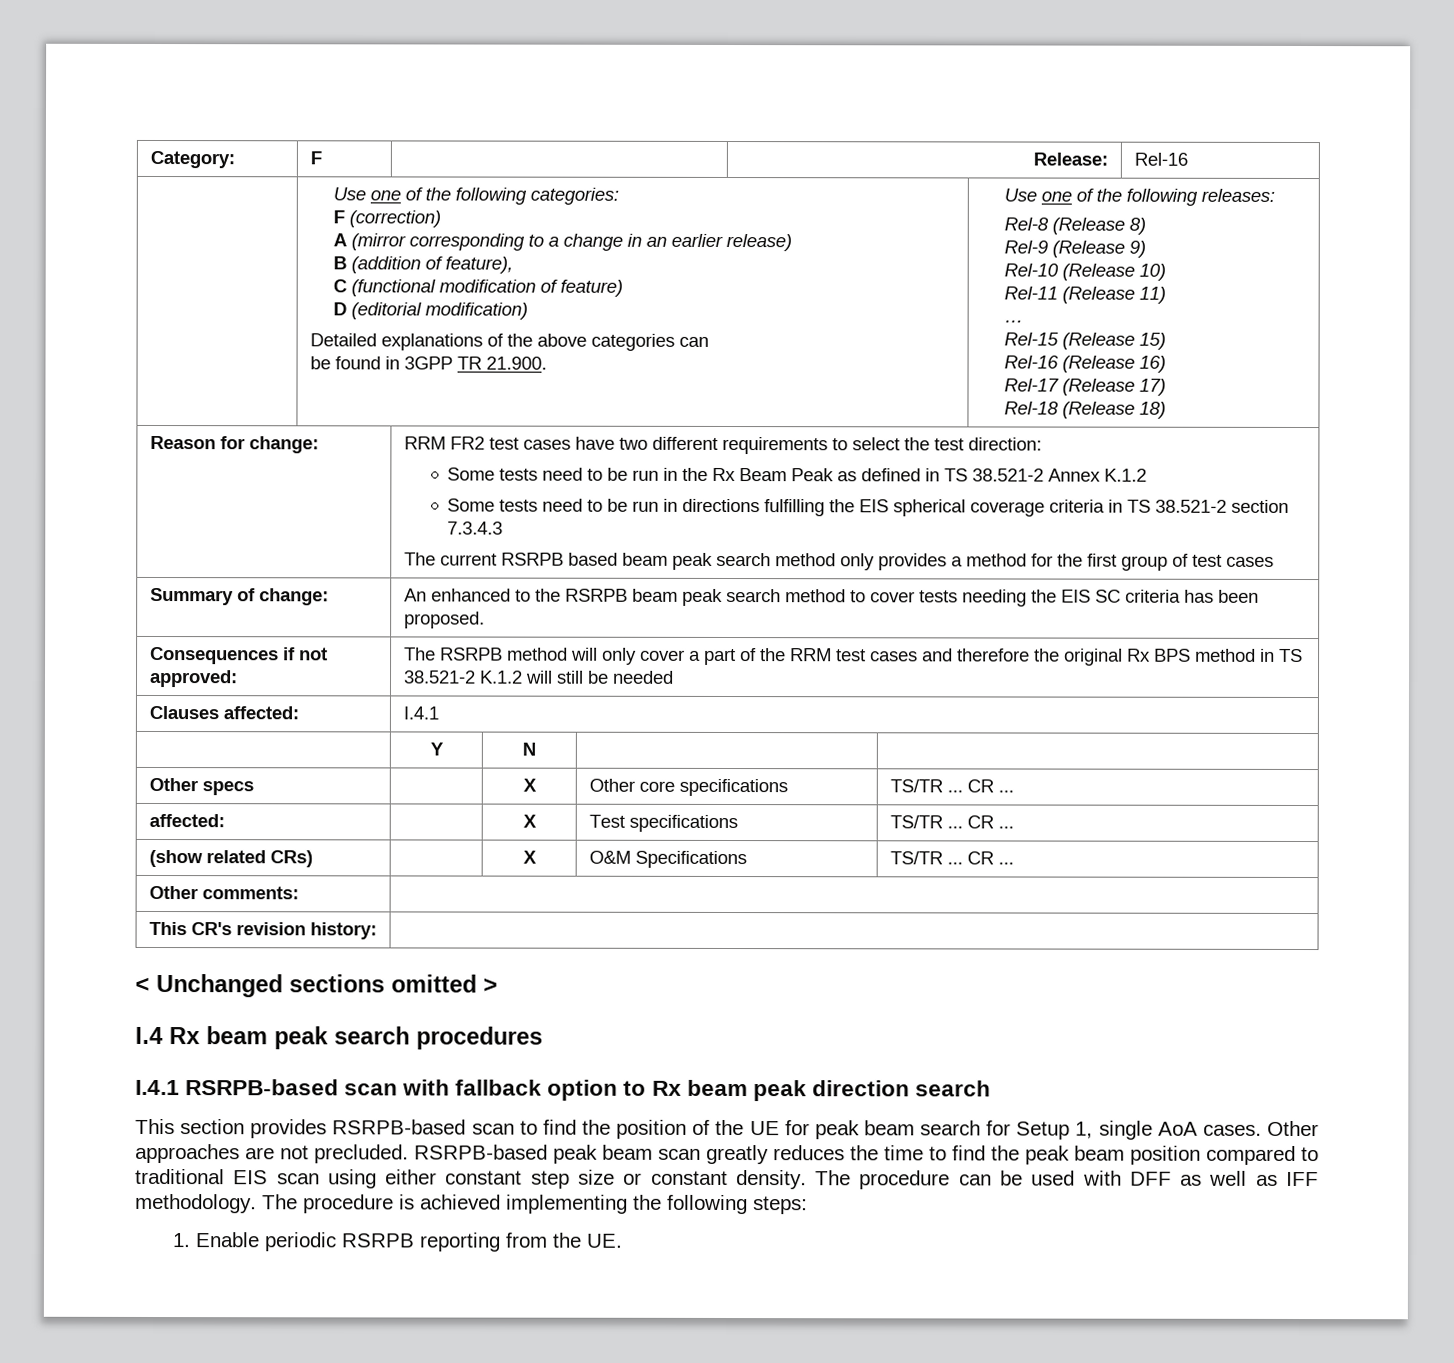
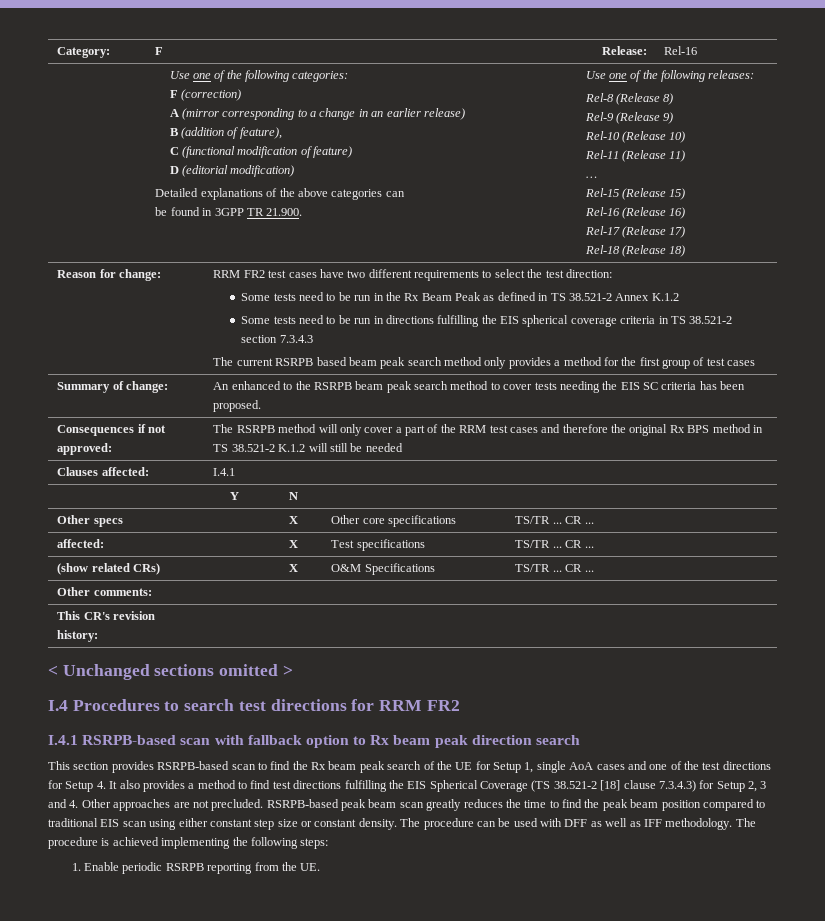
[169,1026,543,1050] Rx beam peak search procedures -> [72,699,460,711] Procedures to search test directions for RRM FR2
[616,1119,1262,1140] position of the UE for peak beam search for Setup 1, single AoA cases. -> [311,761,771,773] [48,780,767,792] [48,799,79,808] Rx beam peak search of the UE for Setup 1, single AoA cases and one of the test directions for Setup 4. It also provides a method to find test directions fulfilling the EIS Spherical Coverage (TS 38.521-2 [18] clause 7.3.4.3) for Setup 2, 3 and 4.

